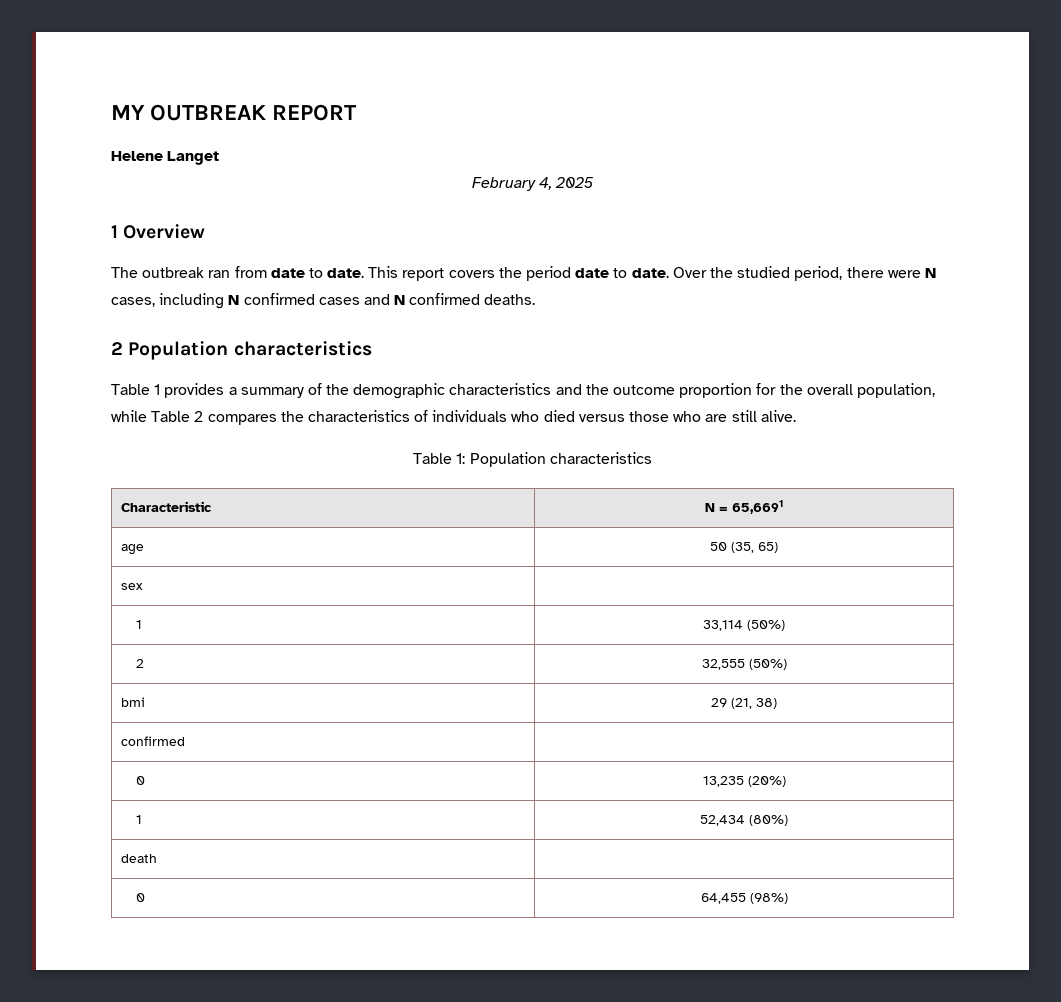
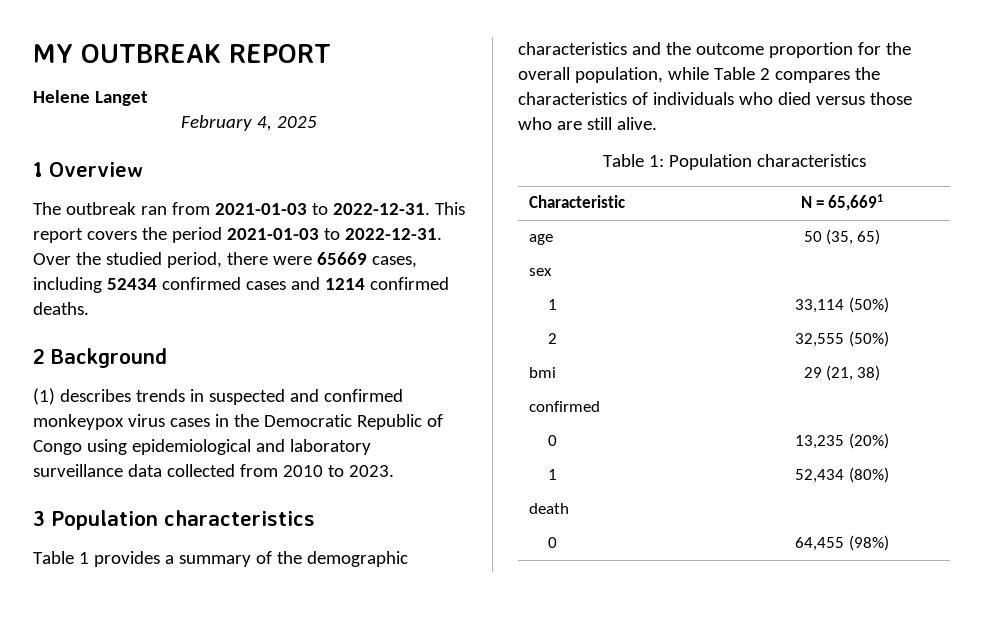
[270,268,365,278] date to date. -> [214,203,430,215] 2021-01-03 to 2022-12-31.
[575,268,669,278] date to date. -> [226,228,442,240] 2021-01-03 to 2022-12-31.
[924,268,936,278] N -> [316,252,367,265] 65669
[228,295,240,305] N -> [106,278,157,290] 52434
[394,295,406,305] N -> [324,278,365,290] 1214
(123, 348) none -> [51,348,167,368] [33,388,403,405] [33,414,443,430] [33,439,371,455] [33,464,394,477] [33,511,45,526] Background // (1) describes trends in suspected and confirmed monkeypox virus cases in the Democratic Republic of Congo using epidemiological and laboratory surveillance data collected from 2010 to 2023. // 3

